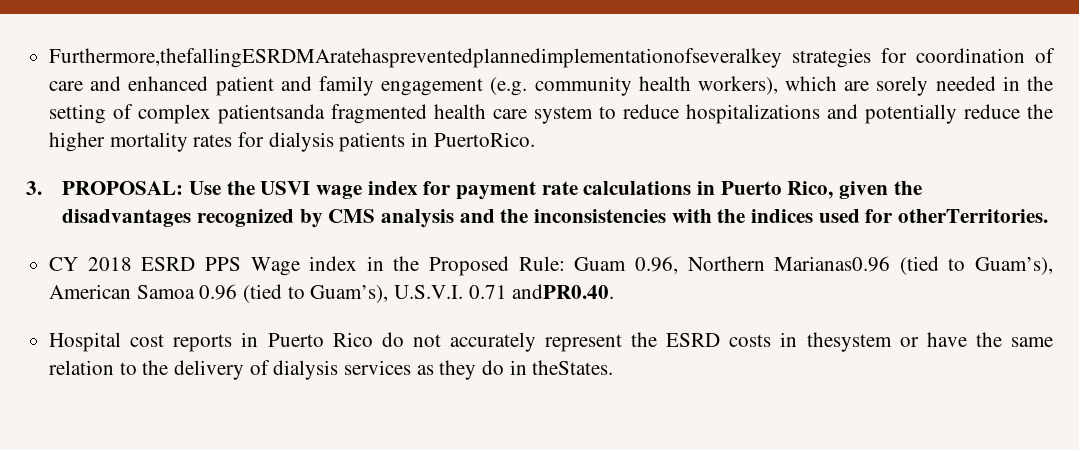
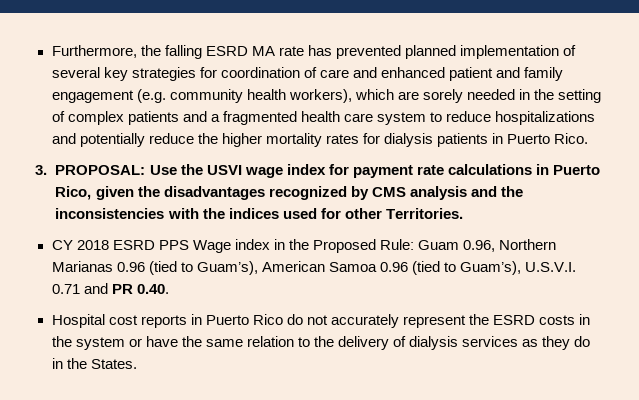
[49,48,783,68] Furthermore,thefallingESRDMAratehaspreventedplannedimplementationofseveralkey -> [51,45,576,59] [51,67,128,81] Furthermore, the falling ESRD MA rate has prevented planned implementation of several key
[218,104,326,124] patientsanda -> [127,111,220,125] patients and a
[433,132,535,147] PuertoRico. -> [507,133,589,144] Puerto Rico.
[898,209,1049,223] otherTerritories. -> [344,208,463,219] other Territories.
[774,256,891,272] Marianas0.96 -> [51,261,145,272] Marianas 0.96
[512,284,615,299] andPR0.40. -> [83,283,169,294] and PR 0.40.
[806,332,892,352] thesystem -> [51,336,125,350] the system
[532,360,614,375] theStates. -> [66,358,137,369] the States.

